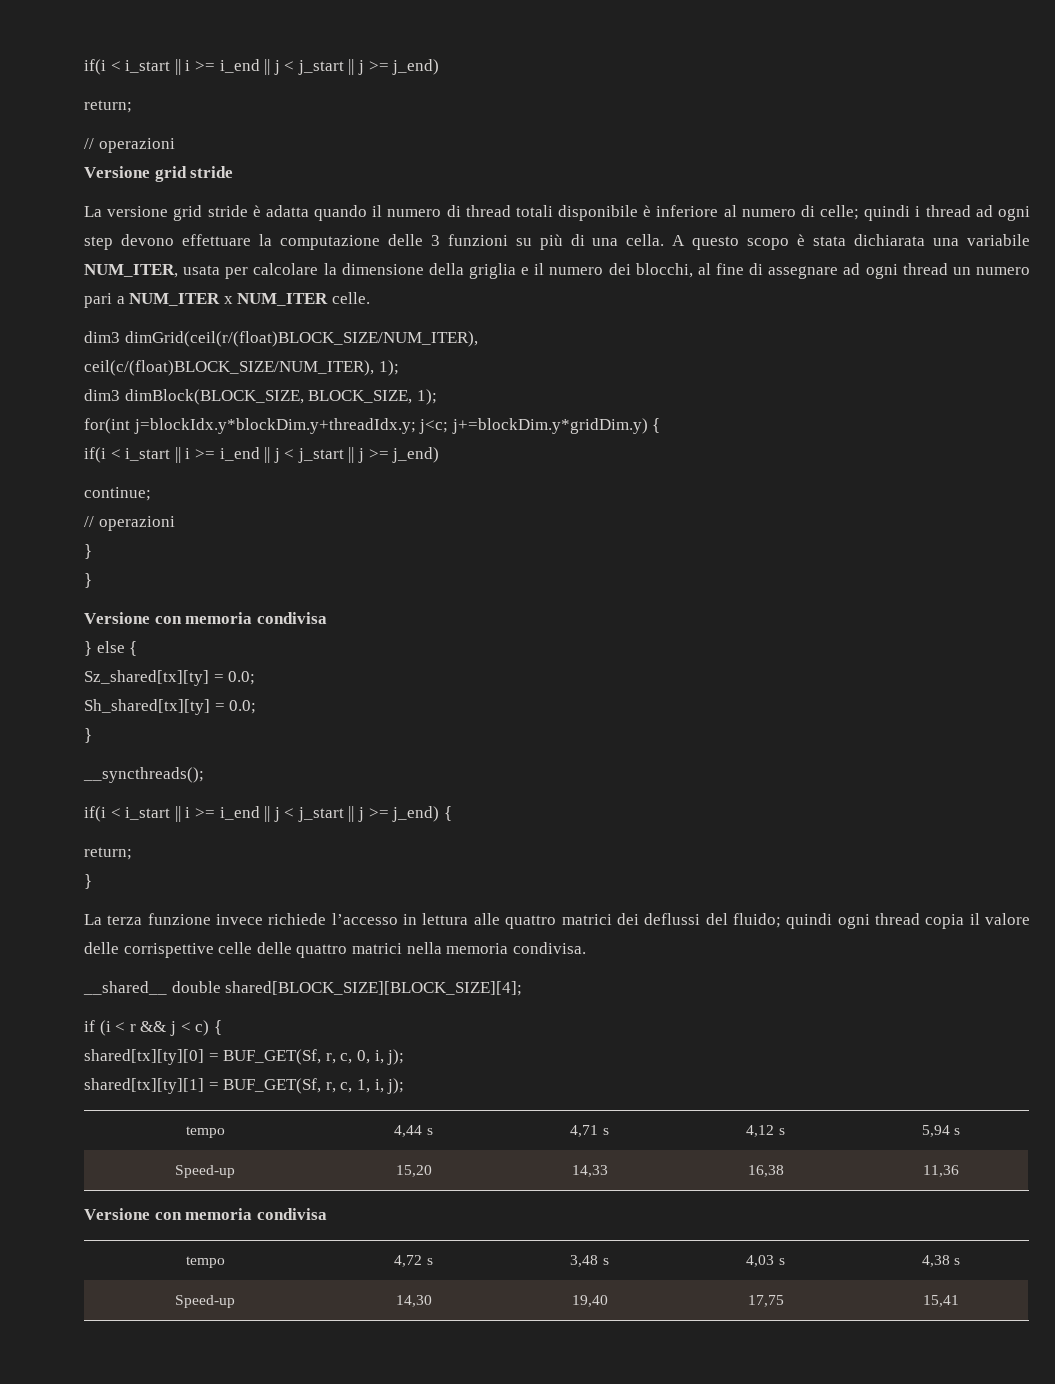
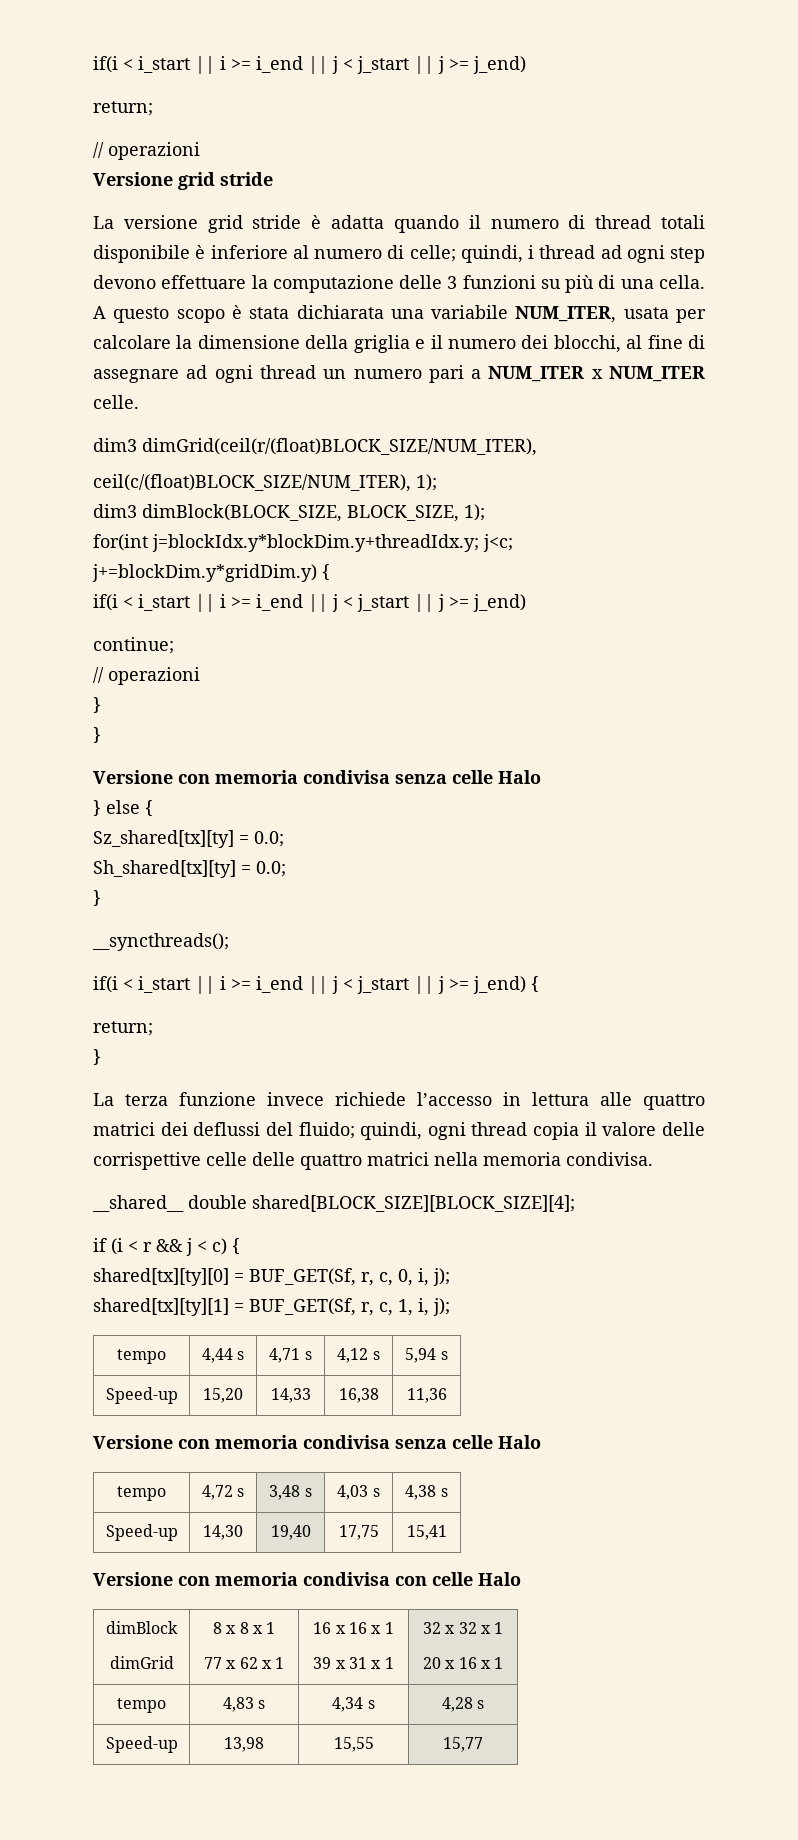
[864,205,911,221] quindi -> [460,245,523,263] quindi,
(327, 618) none -> [395,770,541,784] senza celle Halo
[786,913,833,929] quindi -> [360,1122,423,1140] quindi,
(327, 1214) none -> [395,1435,541,1449] senza celle Halo
(959, 1301) none -> [93,1572,521,1586] [106,1621,178,1634] [109,1656,174,1669] [212,1622,276,1634] [203,1657,285,1669] [313,1622,394,1634] [313,1657,394,1669] [422,1622,504,1634] [422,1657,504,1669] [117,1698,166,1713] [222,1697,266,1712] [332,1697,375,1712] [441,1697,485,1712] [105,1736,178,1753] [224,1737,264,1752] [333,1737,374,1752] [443,1737,483,1752] // Versione con memoria condivisa con celle Halo // dimBlock // dimGrid | 8 x 8 x 1 // 77 x 62 x 1 | 16 x 16 x 1 // 39 x 31 x 1 | 32 x 32 x 1 // 20 x 16 x 1 // tempo | 4,83 s | 4,34 s | 4,28 s // Speed-up | 13,98 | 15,55 | 15,77

